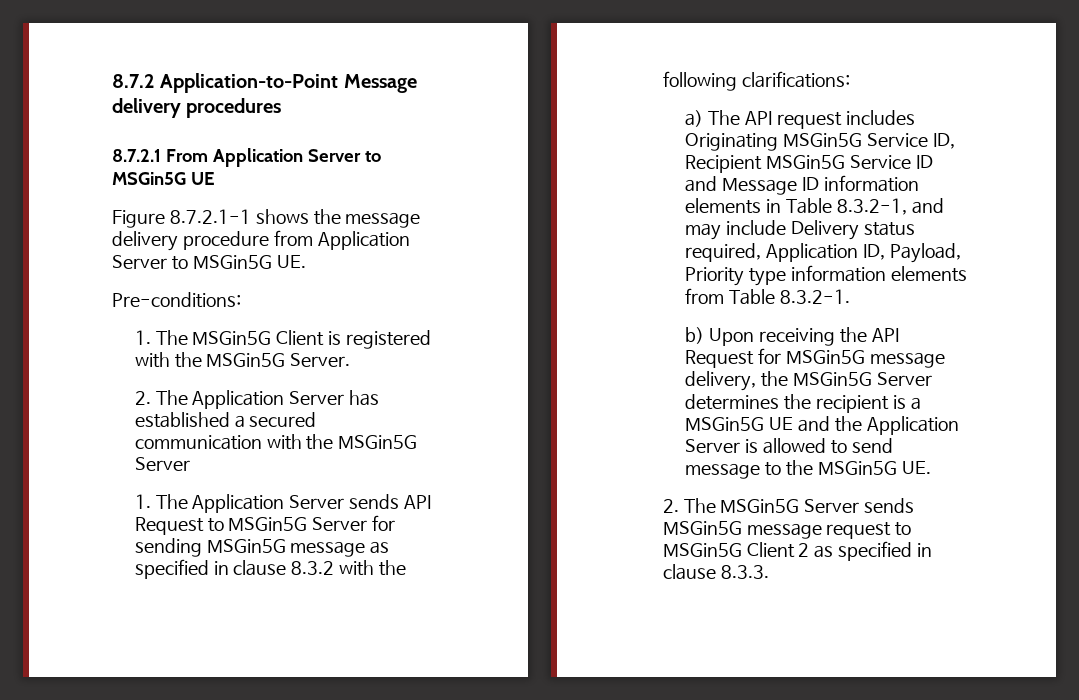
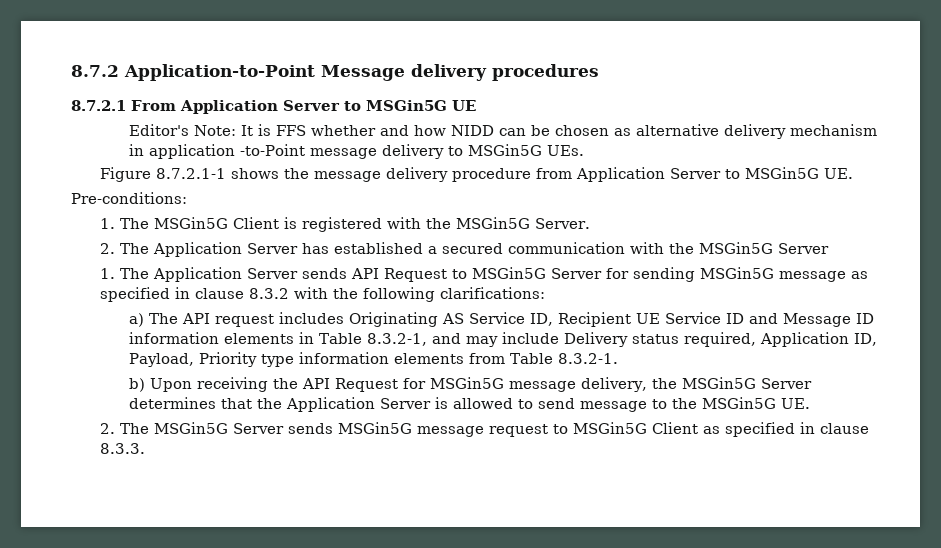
(215, 178) none -> [128,124,877,139] [128,144,584,159] // Editor's Note: It is FFS whether and how NIDD can be chosen as alternative delivery mechanism in application -to-Point message delivery to MSGin5G UEs.
[783,133,863,147] MSGin5G -> [441,313,464,324] AS
[766,155,846,169] MSGin5G -> [635,313,660,324] UE
[784,394,921,413] [685,416,831,432] the recipient is a MSGin5G UE and -> [220,398,252,409] that
[798,543,810,557] 2 -> (698, 428) none

